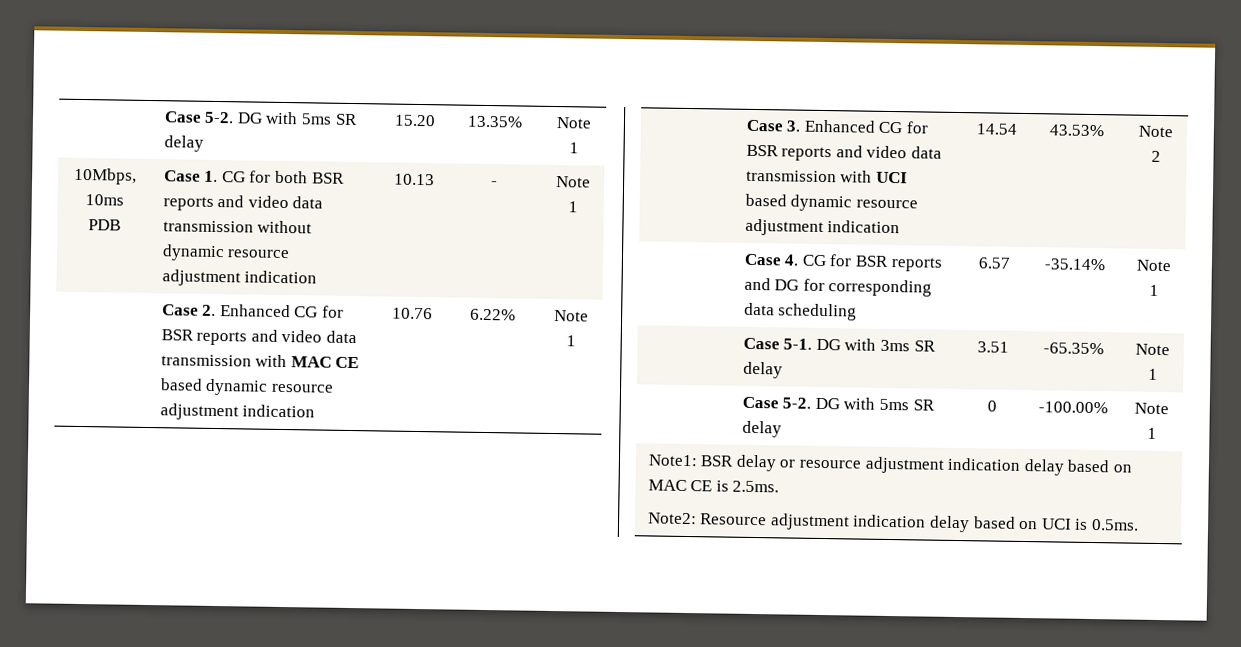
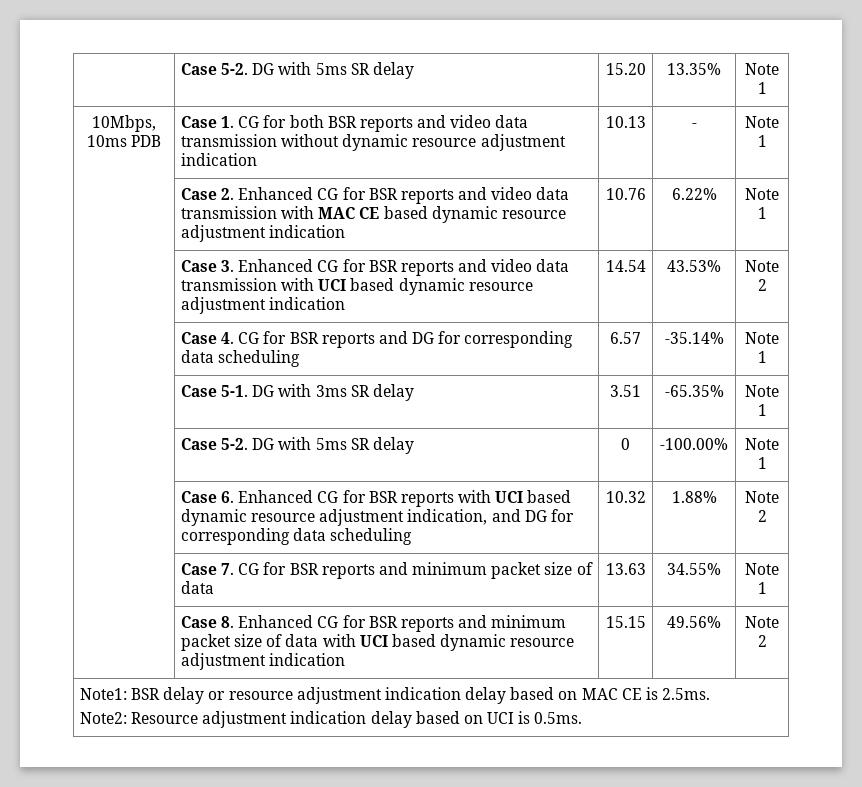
(1157, 433) none -> [180,490,572,507] [180,509,574,526] [180,528,413,545] [605,491,646,503] [671,491,717,503] [745,491,779,503] [757,510,767,522] [180,562,593,579] [180,581,214,594] [605,563,646,575] [667,563,721,575] [745,563,779,575] [757,582,767,594] [180,615,567,632] [180,634,575,651] [180,653,345,670] [605,616,646,628] [667,616,721,628] [745,616,779,628] [757,635,767,647] // | Case 6. Enhanced CG for BSR reports with UCI based dynamic resource adjustment indication, and DG for corresponding data scheduling | 10.32 | 1.88% | Note 2 // | Case 7. CG for BSR reports and minimum packet size of data | 13.63 | 34.55% | Note 1 // | Case 8. Enhanced CG for BSR reports and minimum packet size of data with UCI based dynamic resource adjustment indication | 15.15 | 49.56% | Note 2

